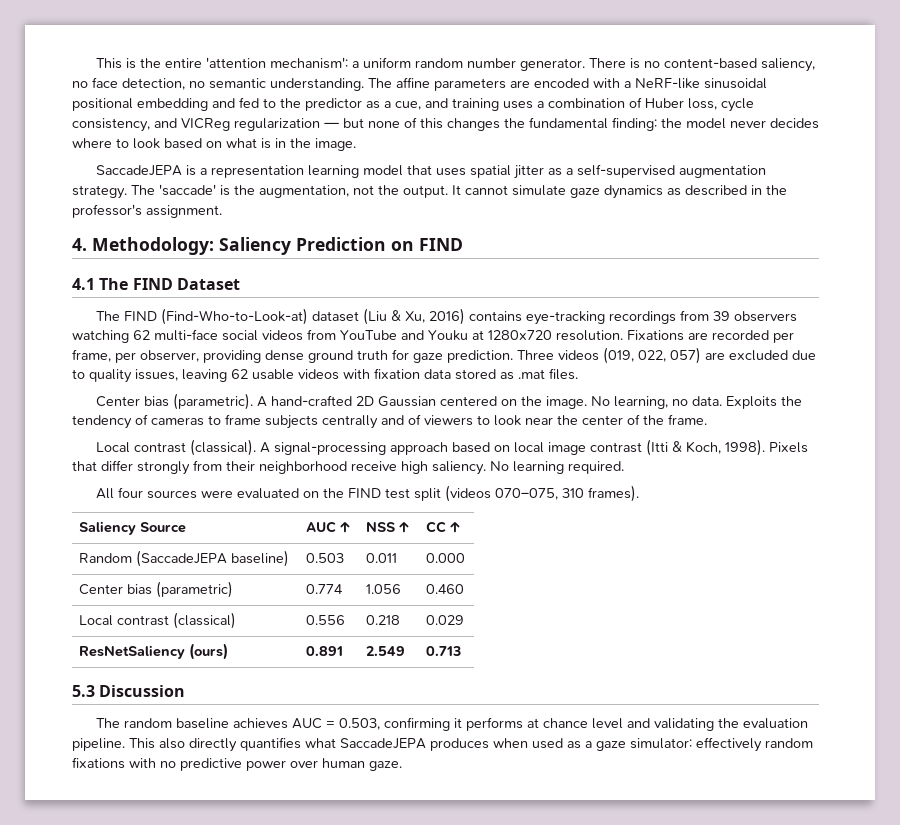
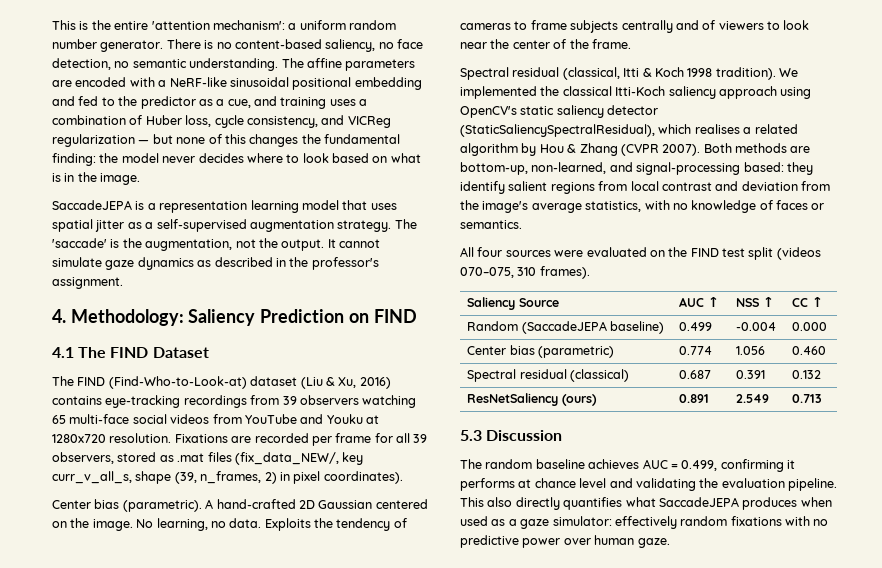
[133,330,150,340] 62 -> [52,415,66,424] 65
[72,347,816,364] [72,368,578,383] frame, per observer, providing dense ground truth for gaze prediction. Three videos (019, 022, 057) are excluded due to quality issues, leaving 62 usable videos with fixation data stored as .mat files. -> [335,433,428,443] [52,452,364,465] [52,471,403,484] frame for all 39 observers, stored as .mat files (fix_data_NEW/, key curr_v_all_s, shape (39, n_frames, 2) in pixel coordinates).
[96,439,809,456] [72,460,624,475] Local contrast (classical). A signal-processing approach based on local image contrast (Itti & Koch, 1998). Pixels that differ strongly from their neighborhood receive high saliency. No learning required. -> [460,67,798,80] [460,86,812,99] [460,105,659,118] [460,124,798,137] [460,143,811,156] [460,162,813,175] [460,181,830,194] [460,200,825,213] [460,220,522,229] Spectral residual (classical, Itti & Koch 1998 tradition). We implemented the classical Itti-Koch saliency approach using OpenCV's static saliency detector (StaticSaliencySpectralResidual), which realises a related algorithm by Hou & Zhang (CVPR 2007). Both methods are bottom-up, non-learned, and signal-processing based: they identify salient regions from local contrast and deviation from the image's average statistics, with no knowledge of faces or semantics.
[306,553,345,563] [366,553,398,563] 0.503 | 0.011 -> [679,322,713,331] [736,322,777,331] 0.499 | -0.004
[79,615,170,626] Local contrast -> [467,369,567,382] Spectral residual
[306,615,346,625] [366,615,401,625] [426,615,465,625] 0.556 | 0.218 | 0.029 -> [679,370,712,379] [736,370,766,379] [792,370,822,379] 0.687 | 0.391 | 0.132
[339,718,381,730] 0.503, -> [681,460,718,471] 0.499,

